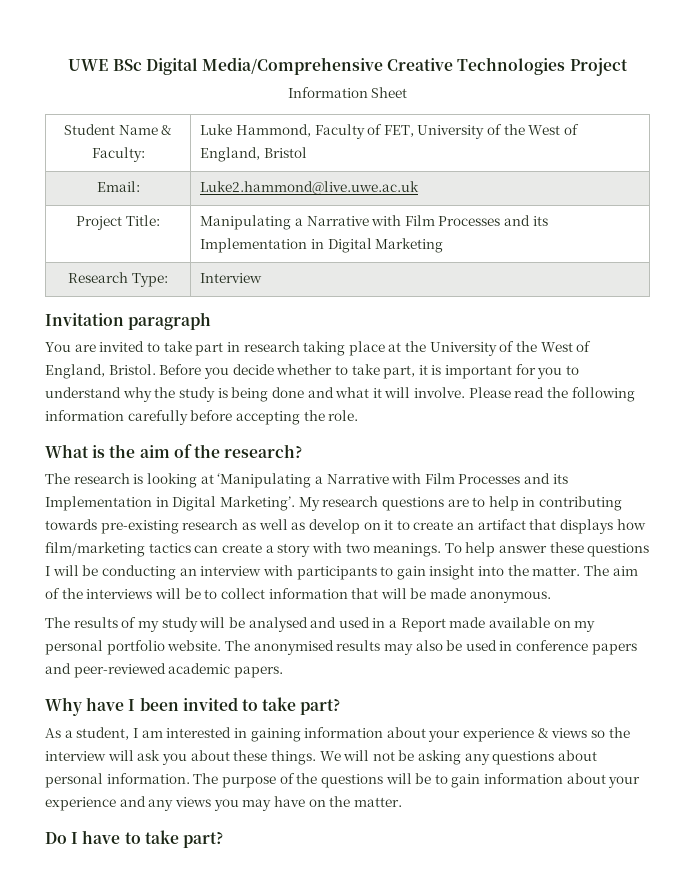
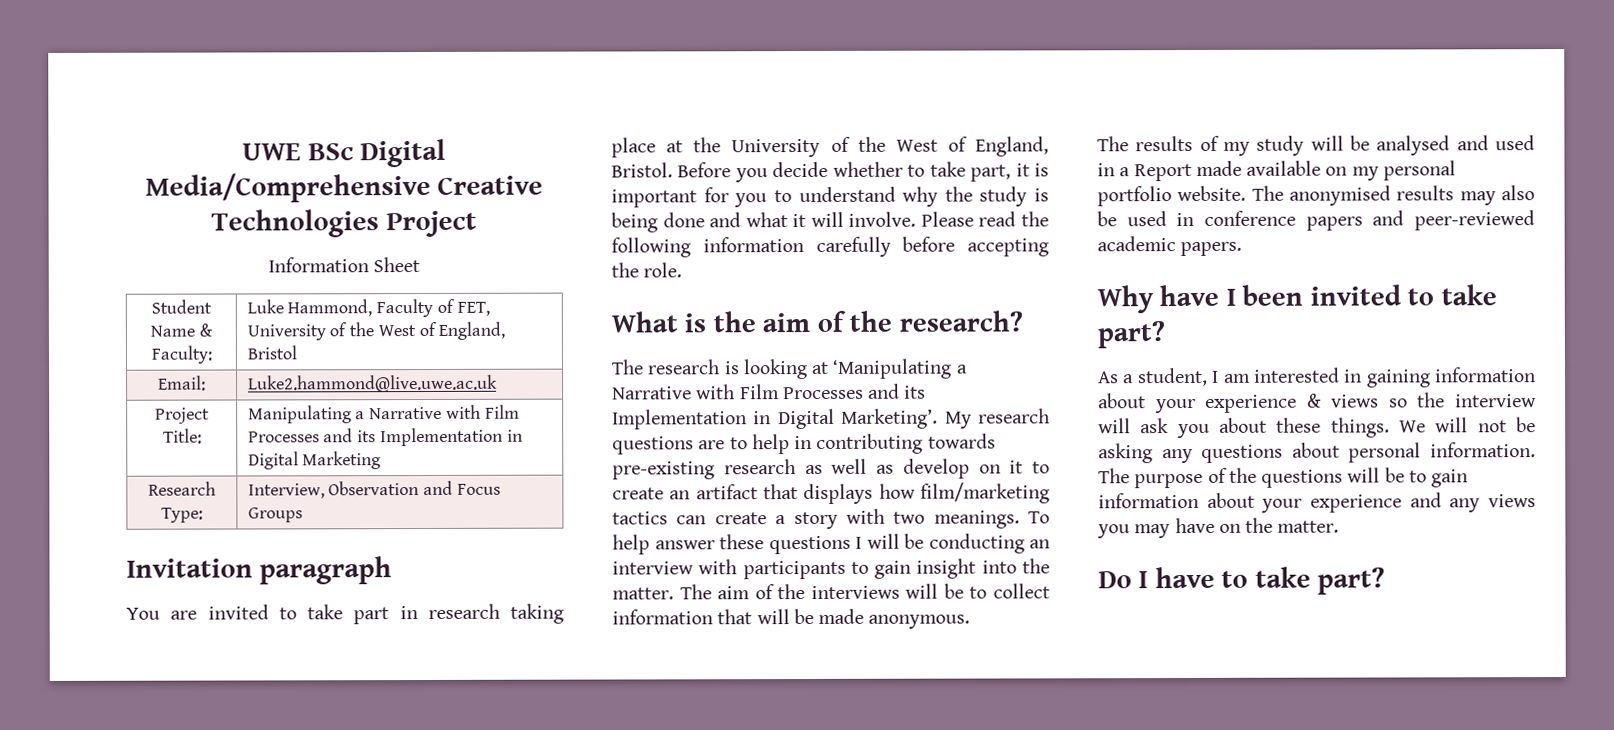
[200,273,263,283] Interview -> [247,480,501,499] [247,507,303,523] Interview, Observation and Focus Groups

